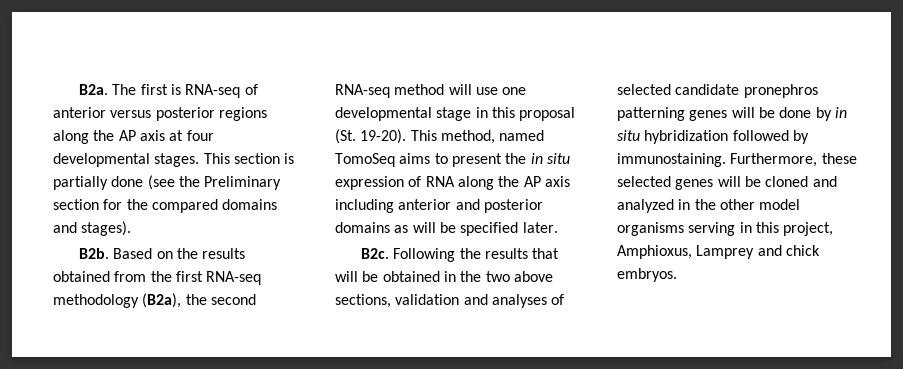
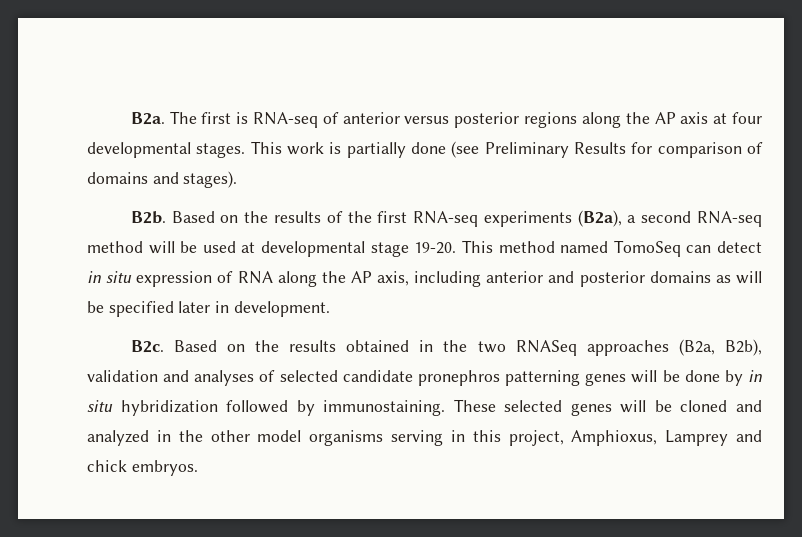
[233,153,280,164] section -> [287,142,324,155] work
[178,176,282,190] [53,199,218,213] the Preliminary section for the compared -> [484,142,764,158] Preliminary Results for comparison of
[53,271,147,282] obtained from -> [326,211,343,223] of
[53,293,207,308] methodology (B2a), the -> [483,210,637,227] experiments (B2a), a
[475,87,527,95] [335,107,576,121] [335,129,545,144] [335,153,527,167] use one developmental stage in this proposal (St. 19-20). This method, named TomoSeq aims to present the -> [180,240,763,257] be used at developmental stage 19-20. This method named TomoSeq can detect
[544,176,570,187] axis -> [377,271,410,286] axis,
[522,222,558,233] [361,248,560,262] [335,271,553,282] [335,294,391,308] later. // B2c. Following the results that will be obtained in the two above sections, -> [178,301,330,317] [130,339,762,356] later in development. // B2c. Based on the results obtained in the two RNASeq approaches (B2a, B2b),
[730,153,857,167] Furthermore, these -> [453,399,496,412] These

